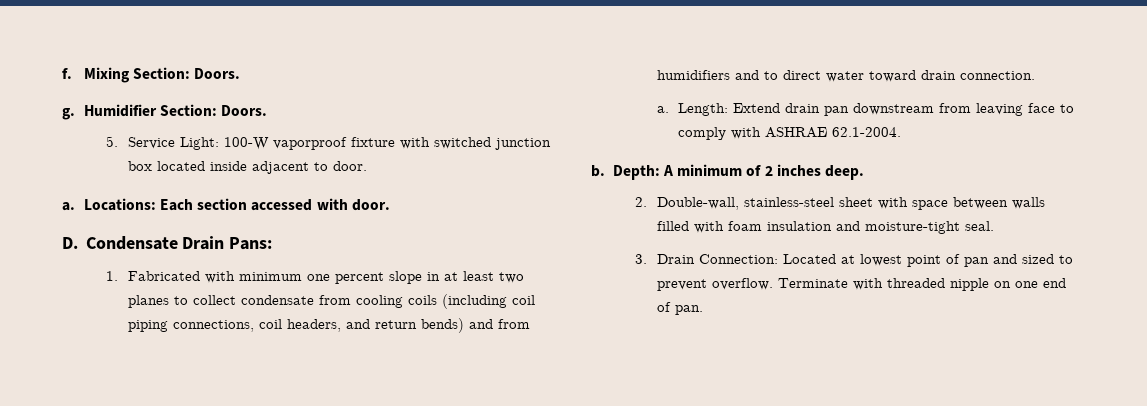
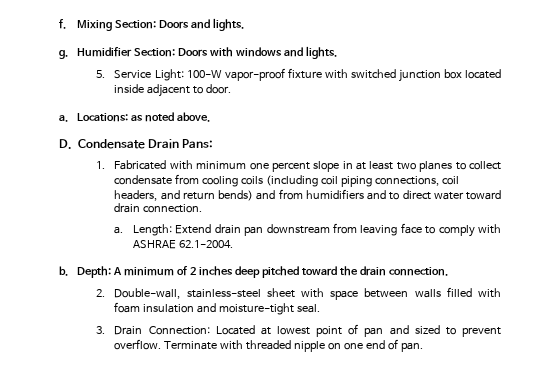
[194,68,241,79] Doors. -> [159,18,245,31] Doors and lights.
[221,105,268,116] Doors. -> [178,46,338,59] Doors with windows and lights.
[272,137,347,150] vaporproof -> [224,68,285,81] vapor-proof
[160,198,390,211] Each section accessed with door. -> [131,112,211,122] as noted above.
[824,165,864,180] deep. -> [235,266,449,278] deep pitched toward the drain connection.

